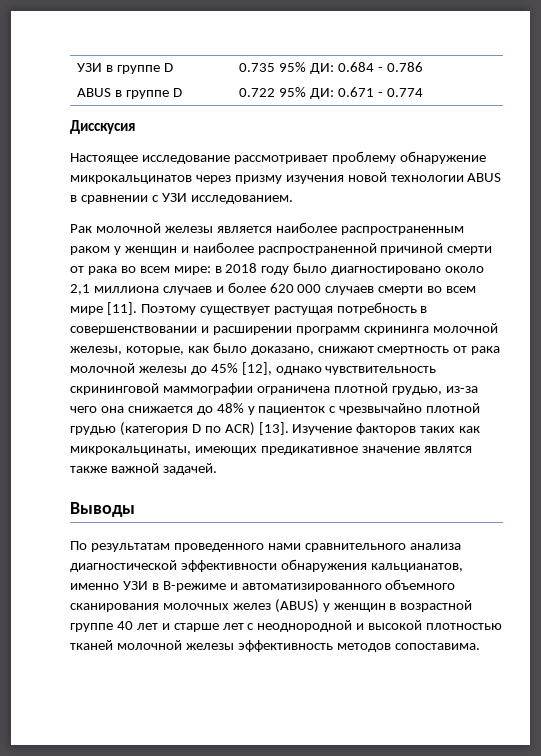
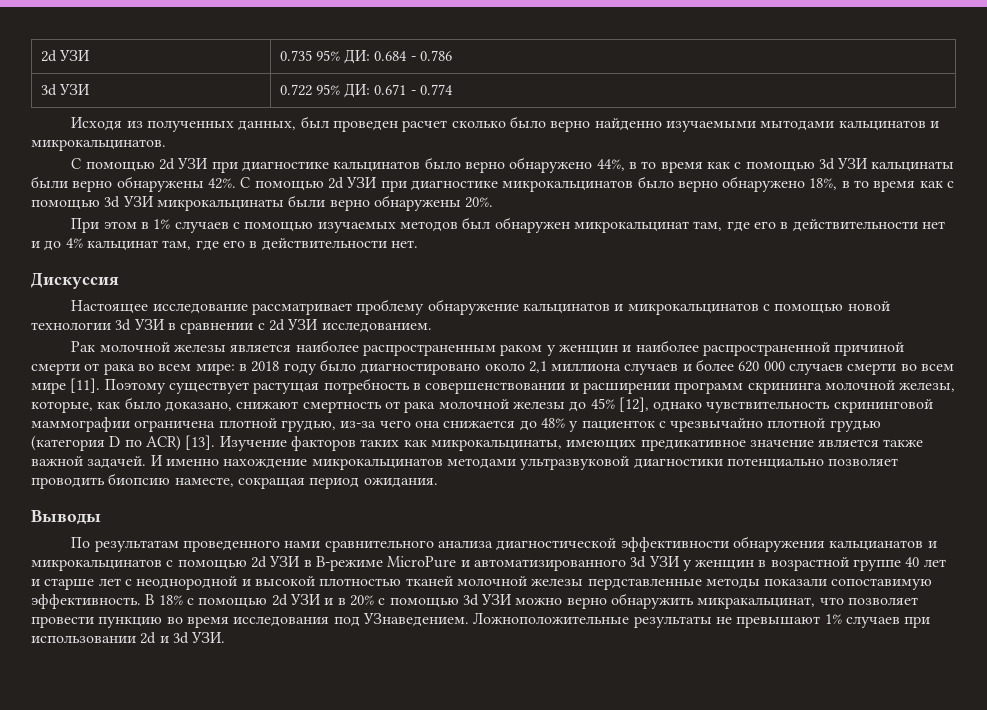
[77,63,174,74] УЗИ в группе D -> [40,50,90,62] 2d УЗИ
[77,88,183,99] ABUS в группе D -> [40,84,90,96] 3d УЗИ
[70,120,135,134] Дисскусия -> [71,116,939,132] [31,139,166,151] [71,157,955,173] [31,176,955,192] [31,195,494,211] [71,217,945,233] [31,238,418,251] [31,273,119,289] Исходя из полученных данных, был проведен расчет сколько было верно найденно изучаемыми мытодами кальцинатов и микрокальцинатов. // С помощью 2d УЗИ при диагностике кальцинатов было верно обнаружено 44%, в то время как с помощью 3d УЗИ кальцинаты были верно обнаружены 42%. С помощью 2d УЗИ при диагностике микрокальцинатов было верно обнаружено 18%, в то время как с помощью 3d УЗИ микрокальцинаты были верно обнаружены 20%. // При этом в 1% случаев с помощью изучаемых методов был обнаружен микрокальцинат там, где его в действительности нет и до 4% кальцинат там, где его в действительности нет. // Дискуссия
[233,155,328,164] рассмотривает -> [252,303,353,315] рассматривает
[70,172,502,184] микрокальцинатов через призму изучения новой технологии ABUS -> [522,301,890,315] [31,319,165,331] кальцинатов и микрокальцинатов с помощью новой технологии 3d УЗИ
(159, 198) none -> [268,319,285,331] 2d
[423,446,472,453] являтся -> [818,439,880,447] является
(217, 469) none -> [150,455,899,470] [31,473,438,489] И именно нахождение микрокальцинатов методами ультразвуковой диагностики потенциально позволяет проводить биопсию наместе, сокращая период ожидания.
[370,563,463,572] [70,583,119,590] кальцианатов, именно -> [829,540,937,551] [31,556,267,571] кальцианатов и микрокальцинатов с помощью 2d
(226, 586) none -> [387,556,457,568] MicroPure
[385,579,456,590] [70,599,319,613] объемного сканирования молочных желез (ABUS) -> [630,556,680,568] 3d УЗИ
[237,640,480,652] эффективность методов сопоставима. -> [587,578,933,590] [31,593,919,609] [31,612,931,628] [31,632,226,644] пердставленные методы показали сопоставимую эффективность. В 18% c помощью 2d УЗИ и в 20% c помощью 3d УЗИ можно верно обнаружить микракальцинат, что позволяет провести пункцию во время исследования под УЗнаведением. Ложноположительные результаты не превышают 1% случаев при использовании 2d и 3d УЗИ.

